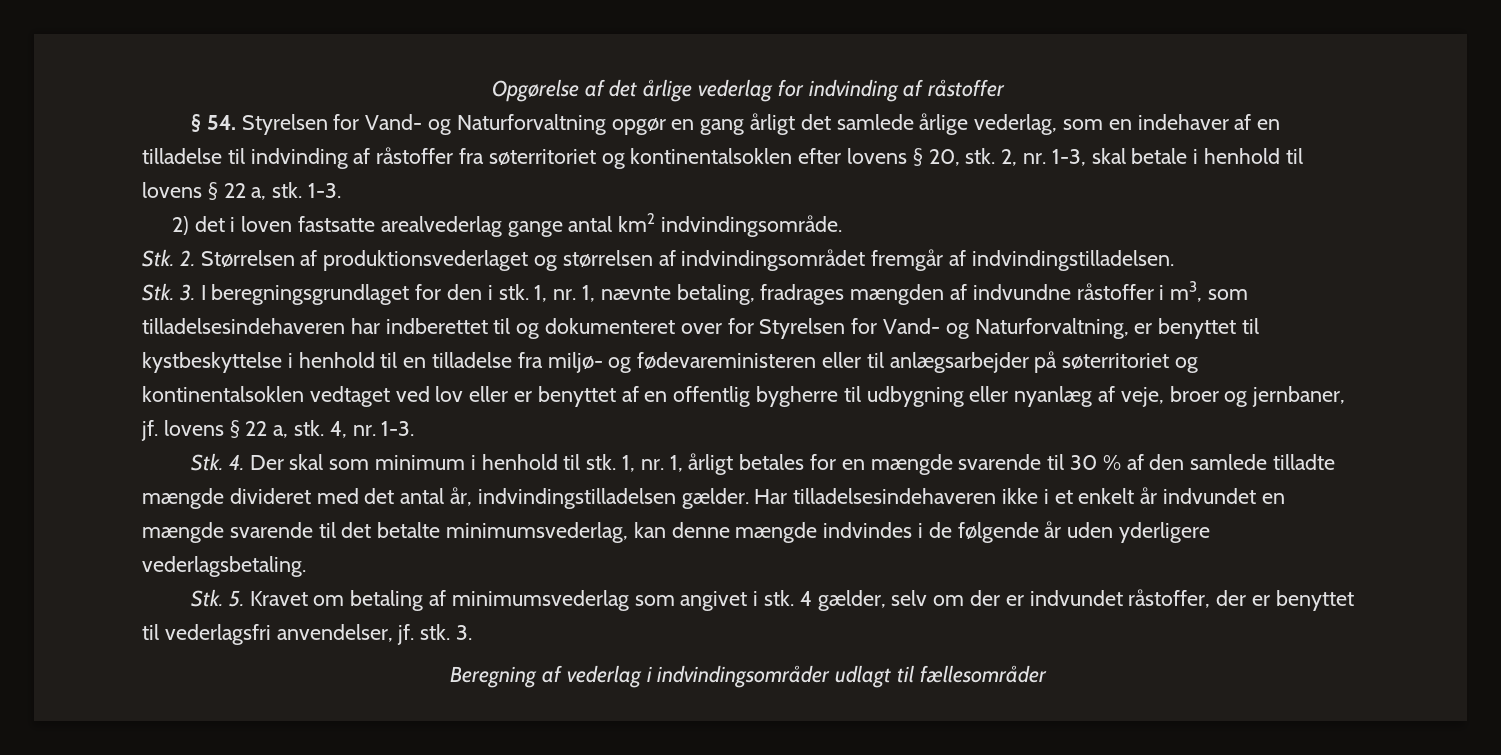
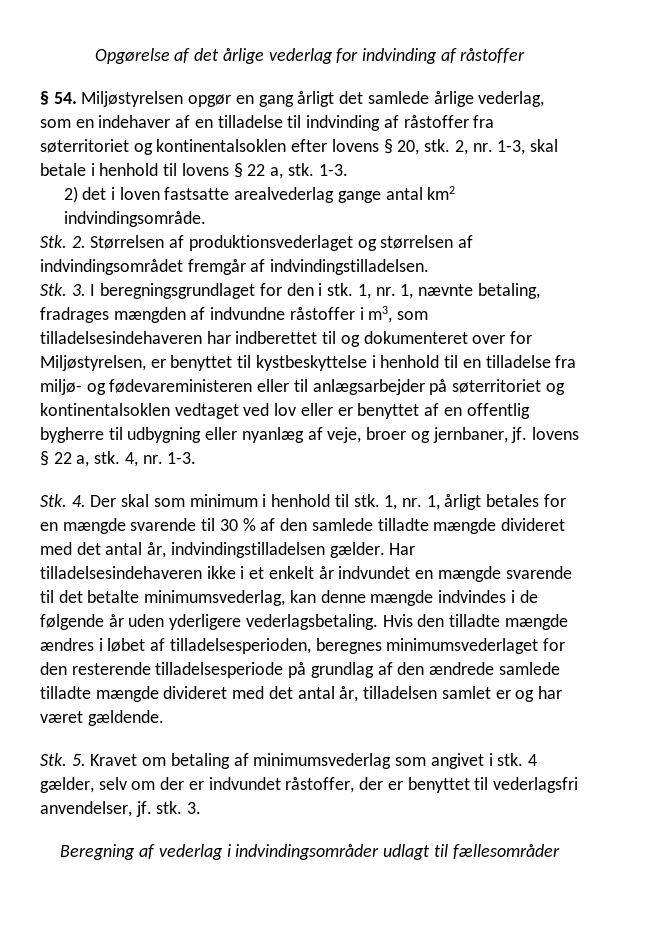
[241,114,606,135] Styrelsen for Vand- og Naturforvaltning -> [81,91,184,107] Miljøstyrelsen
[759,318,1129,339] Styrelsen for Vand- og Naturforvaltning, -> [40,355,146,371] Miljøstyrelsen,
(306, 566) none -> [382,614,568,630] [40,638,566,654] [40,662,560,678] [40,686,562,702] [40,710,164,726] Hvis den tilladte mængde ændres i løbet af tilladelsesperioden, beregnes minimumsvederlaget for den resterende tilladelsesperiode på grundlag af den ændrede samlede tilladte mængde divideret med det antal år, tilladelsen samlet er og har været gældende.

